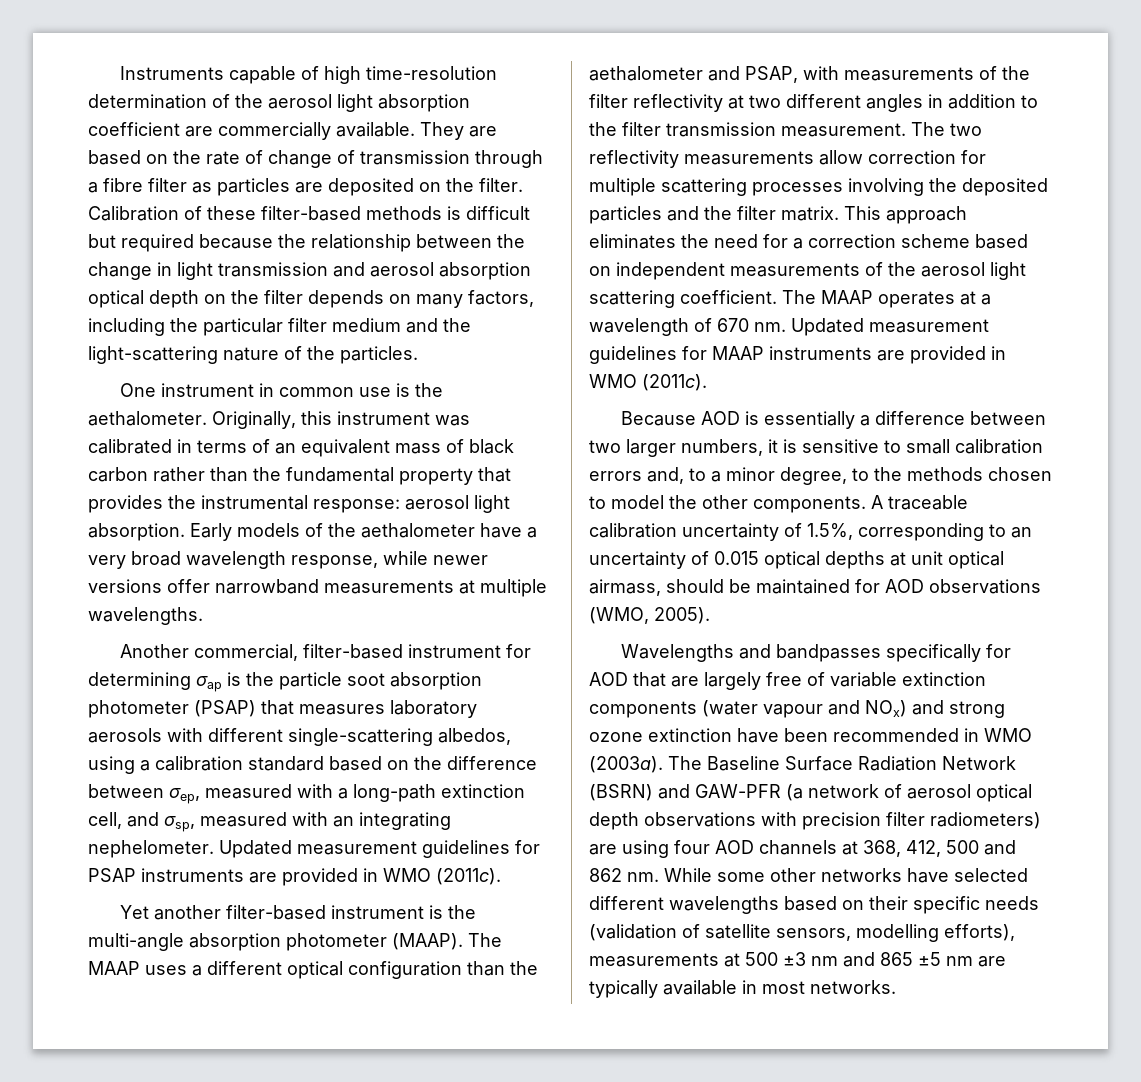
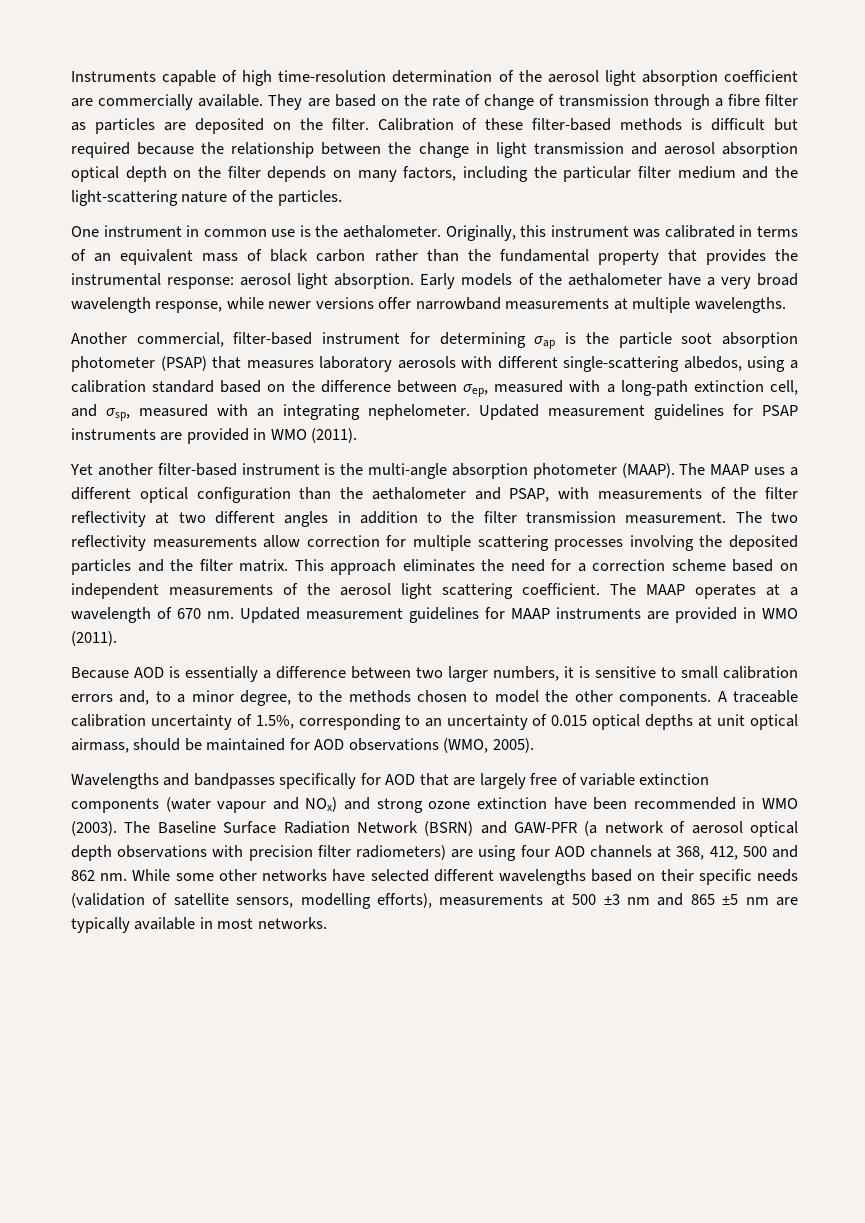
[436,868,501,885] (2011c). -> [311,428,358,443] (2011).
[642,374,707,391] (2011c). -> [71,631,117,646] (2011).
[589,756,663,773] (2003a). -> [71,821,117,836] (2003).

